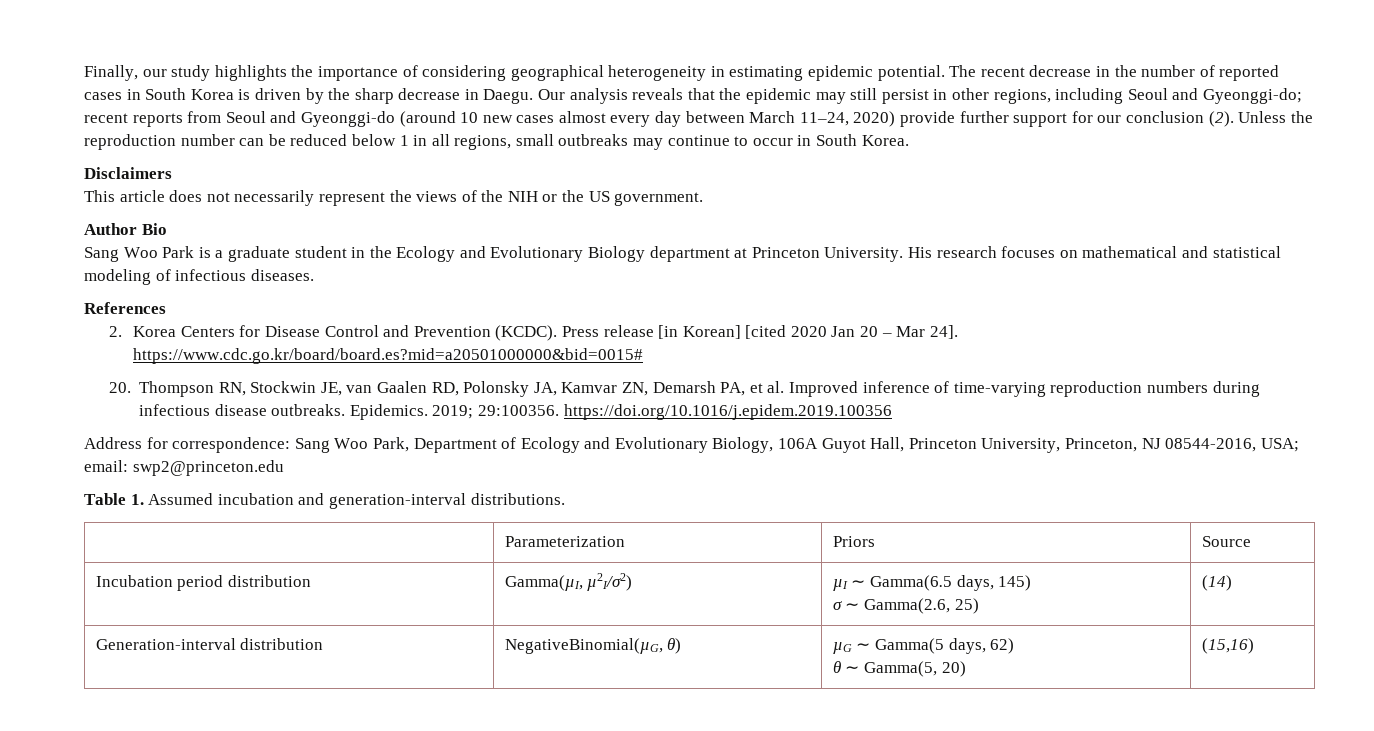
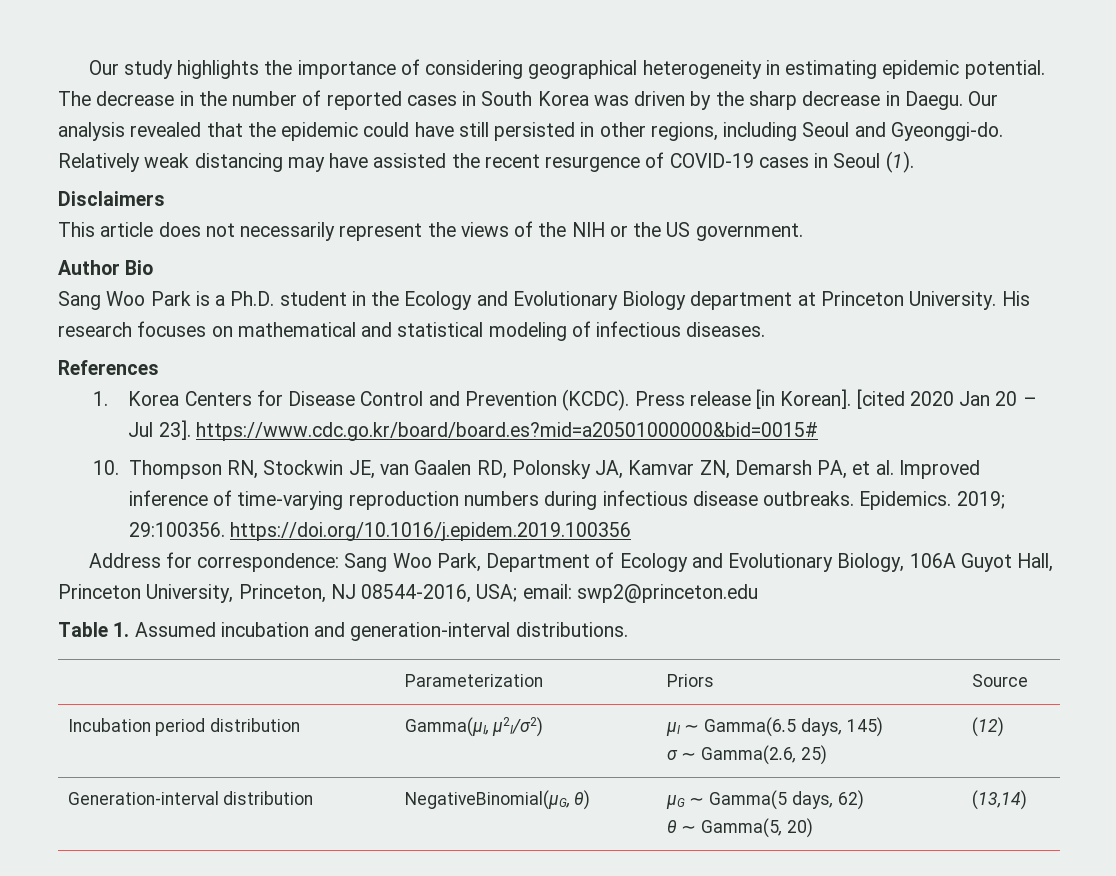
[84,65,167,81] Finally, our -> [88,60,119,75] Our
[980,67,1025,77] recent -> (91, 98) none
[238,89,251,100] is -> [593,95,629,106] was
[632,88,684,100] reveals -> [130,122,202,137] revealed
[815,88,929,104] may still persist -> [363,122,576,141] could have still persisted
[1202,88,1302,104] [84,111,1313,127] [84,134,909,150] Gyeonggi-do; recent reports from Seoul and Gyeonggi-do (around 10 new cases almost every day between March 11–24, 2020) provide further support for our conclusion (2). Unless the reproduction number can be reduced below 1 in all regions, small outbreaks may continue to occur in South Korea. -> [890,122,1003,141] [58,151,914,173] Gyeonggi-do. Relatively weak distancing may have assisted the recent resurgence of COVID-19 cases in Seoul (1).
[227,246,290,262] graduate -> [230,291,275,306] Ph.D.
[108,326,122,337] 2. -> [93,391,109,406] 1.
[682,325,741,339] Korean] -> [780,389,852,409] Korean].
[896,325,958,339] Mar 24]. -> [128,420,191,440] Jul 23].
[108,382,131,393] 20. -> [93,460,120,475] 10.
[1201,575,1232,591] (14) -> [971,717,1004,737] (12)
[1201,638,1254,654] (15,16) -> [971,790,1027,810] (13,14)

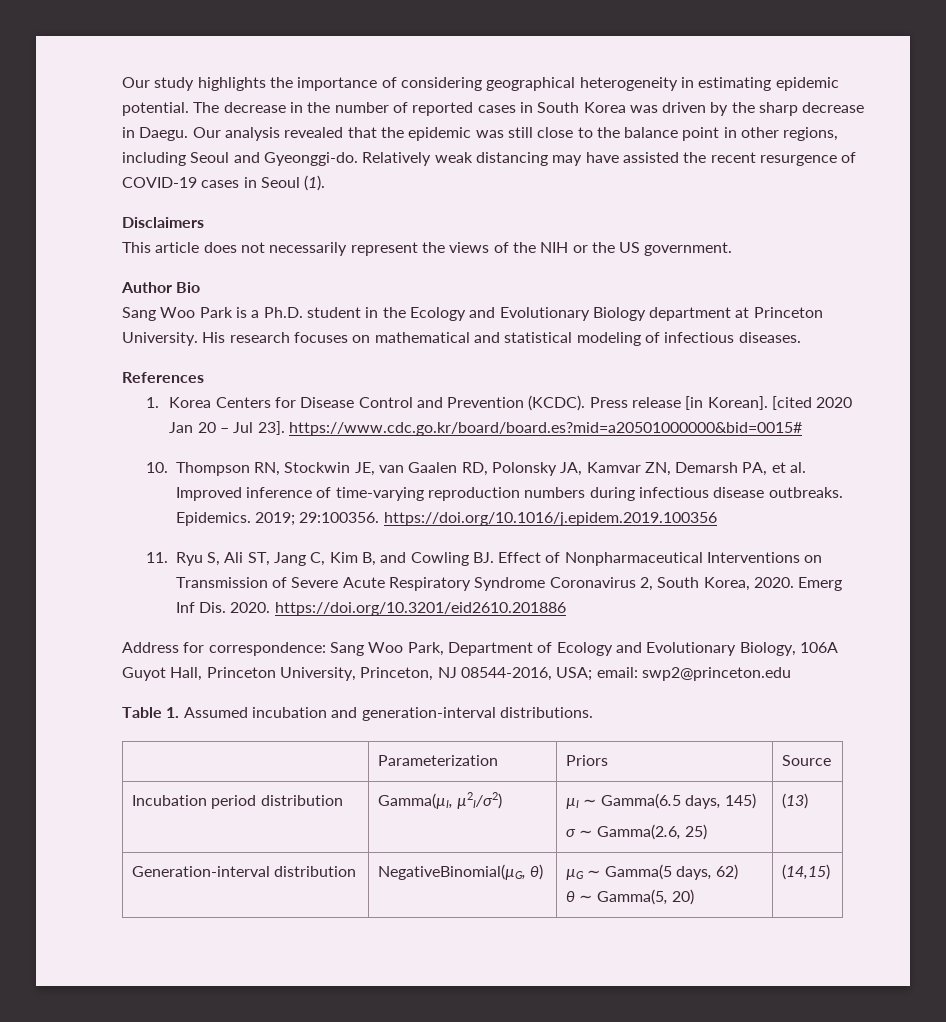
[363,122,576,141] could have still persisted -> [475,127,720,141] was still close to the balance point
(632, 531) none -> [145,552,823,566] [175,577,843,591] [175,602,566,616] // 11. Ryu S, Ali ST, Jang C, Kim B, and Cowling BJ. Effect of Nonpharmaceutical Interventions on Transmission of Severe Acute Respiratory Syndrome Coronavirus 2, South Korea, 2020. Emerg Inf Dis. 2020. https://doi.org/10.3201/eid2610.201886
[971,717,1004,737] (12) -> [782,793,809,809] (13)
[971,790,1027,810] (13,14) -> [782,864,831,880] (14,15)

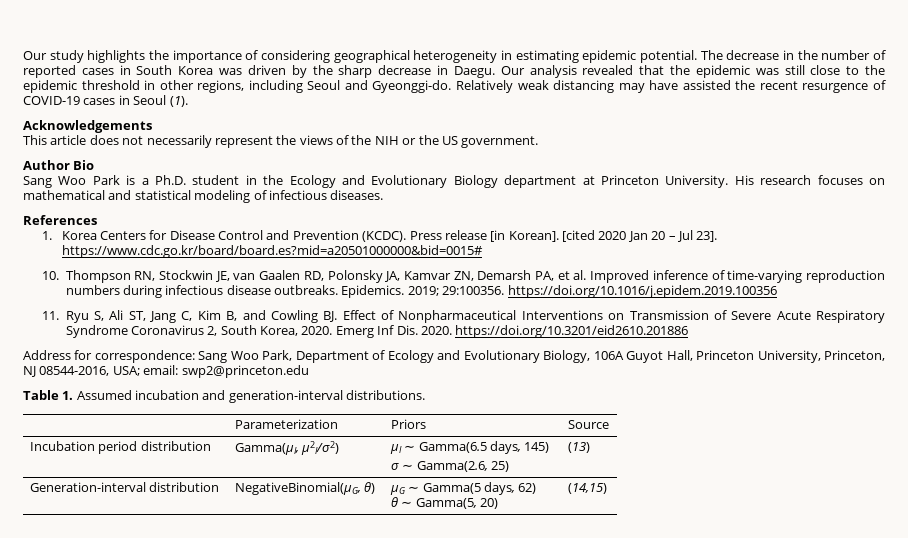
[624,127,720,141] balance point -> [23,80,140,93] epidemic threshold
[122,217,204,228] Disclaimers -> [23,120,152,133] Acknowledgements

